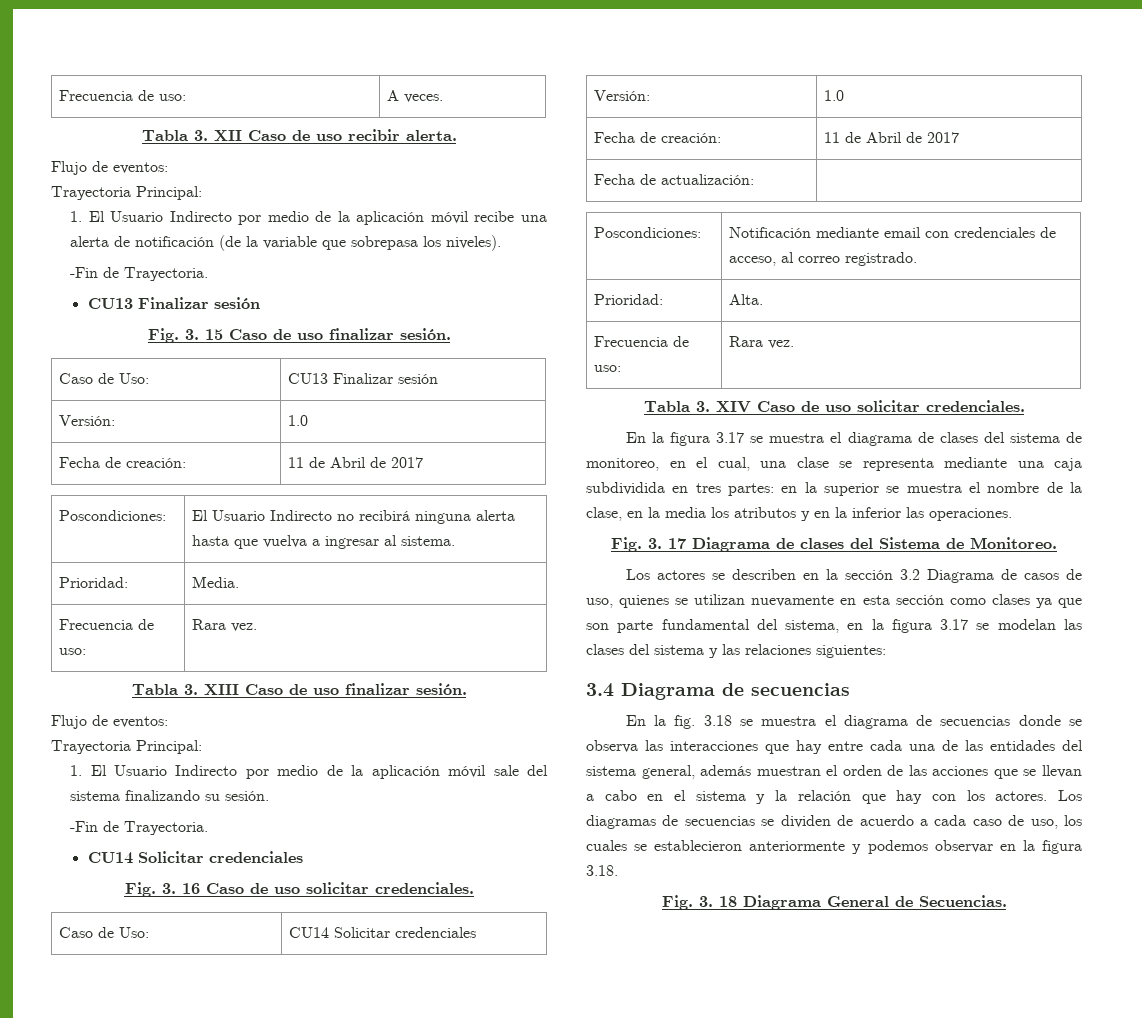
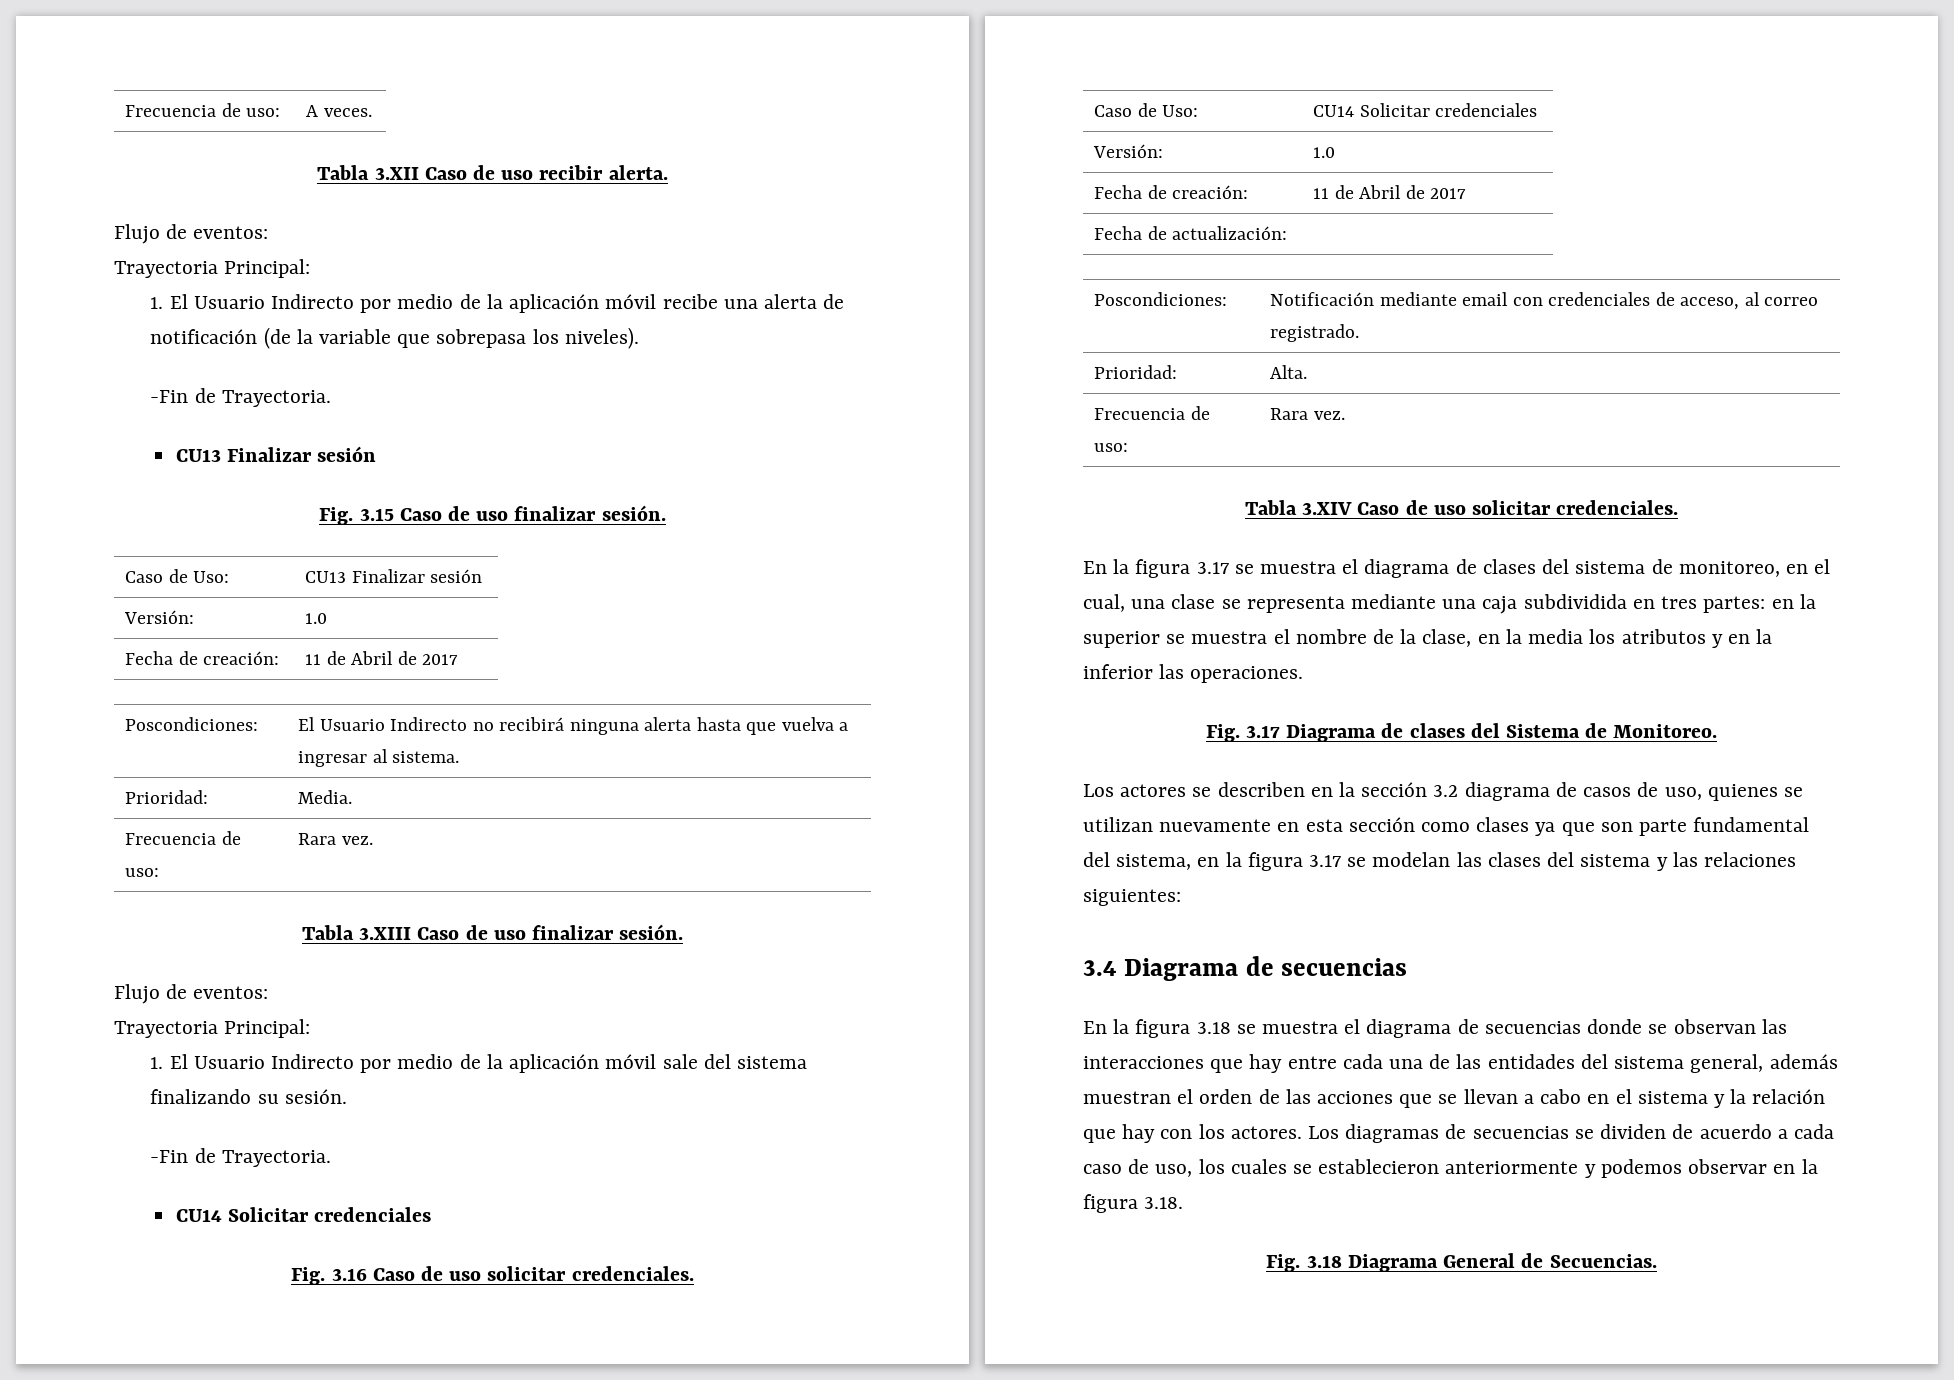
[193,130,242,141] 3. XII -> [374,167,419,180] 3.XII
[184,329,223,340] 3. 15 -> [359,508,394,521] 3.15
[183,684,239,695] 3. XIII -> [359,927,412,940] 3.XIII
[161,883,200,894] 3. 16 -> [331,1268,367,1281] 3.16
[695,401,751,413] 3. XIV -> [1302,502,1353,515] 3.XIV
[648,538,686,549] 3. 17 -> [1245,725,1280,738] 3.17
[926,569,994,583] Diagrama -> [1464,782,1550,801] diagrama
[674,715,696,729] fig. -> [1135,1019,1191,1038] figura
[586,740,638,753] observa -> [1673,1019,1756,1034] observan
[698,896,737,907] 3. 18 -> [1306,1255,1342,1268] 3.18

